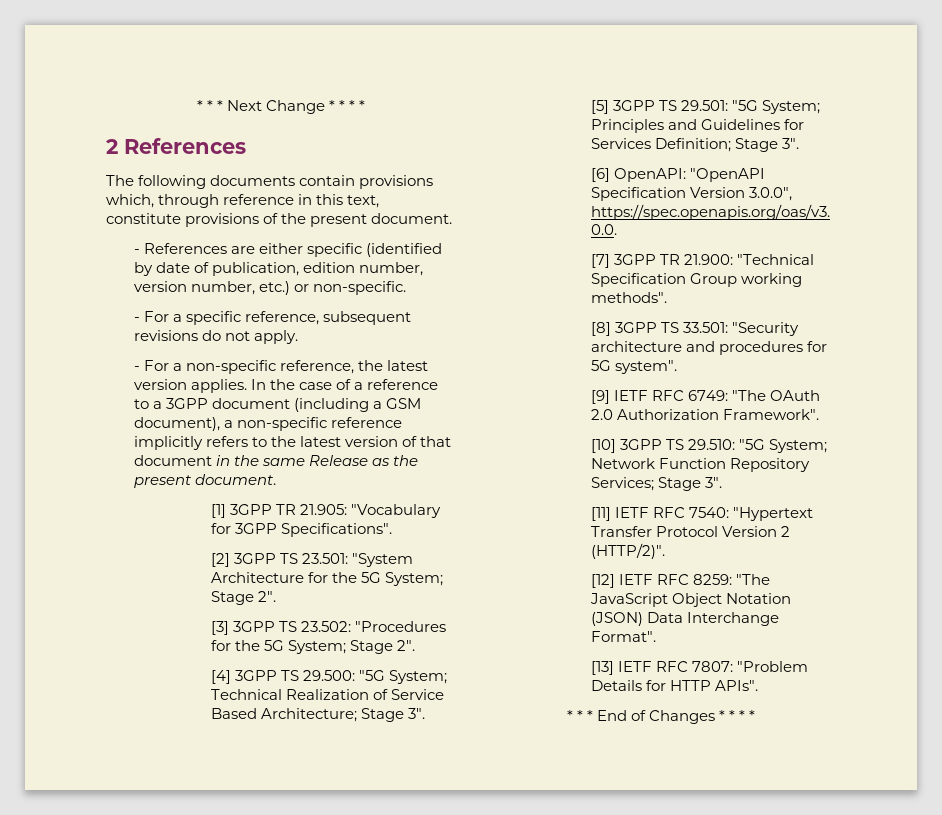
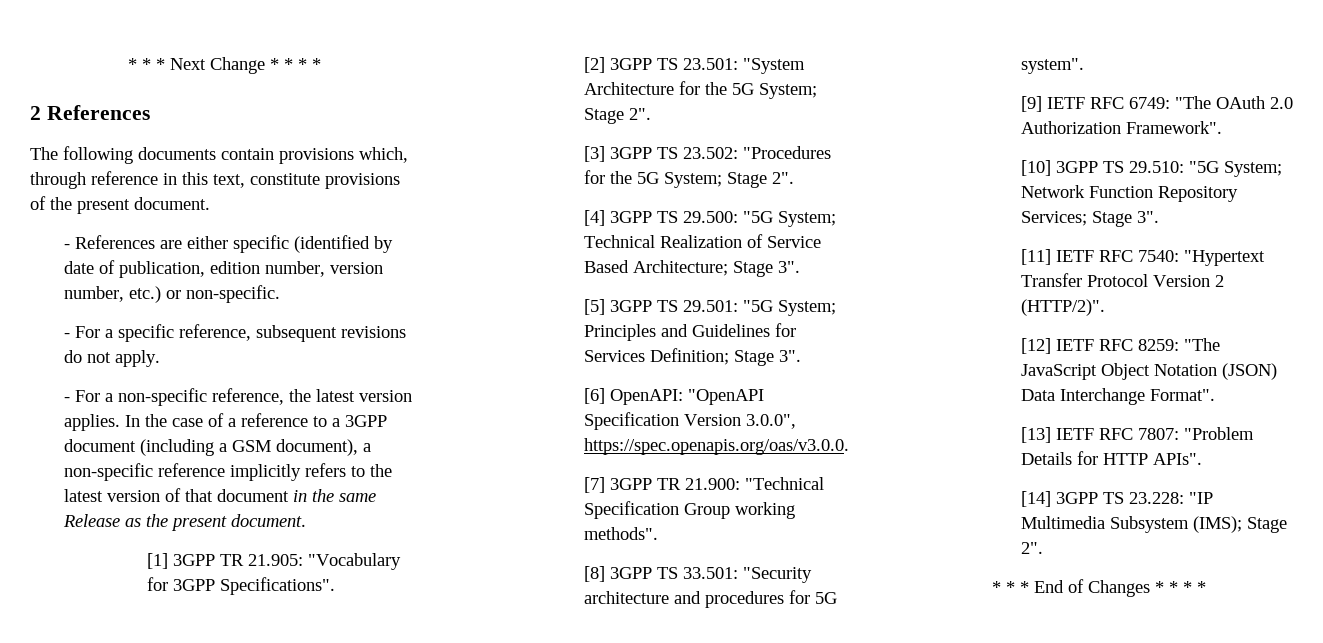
(759, 685) none -> [1020,491,1213,507] [1020,516,1287,533] [1020,542,1043,554] // [14] 3GPP TS 23.228: "IP Multimedia Subsystem (IMS); Stage 2".

